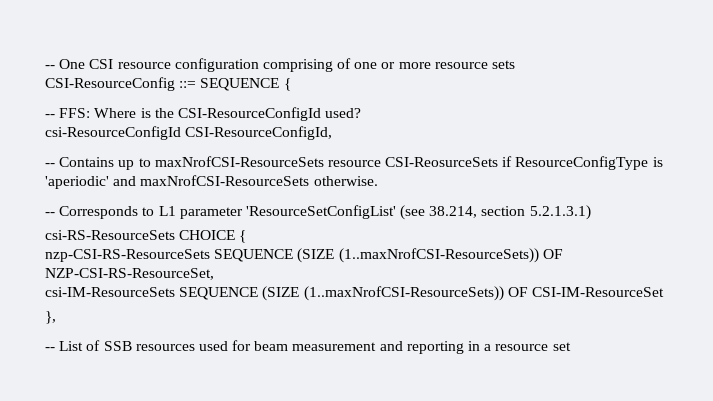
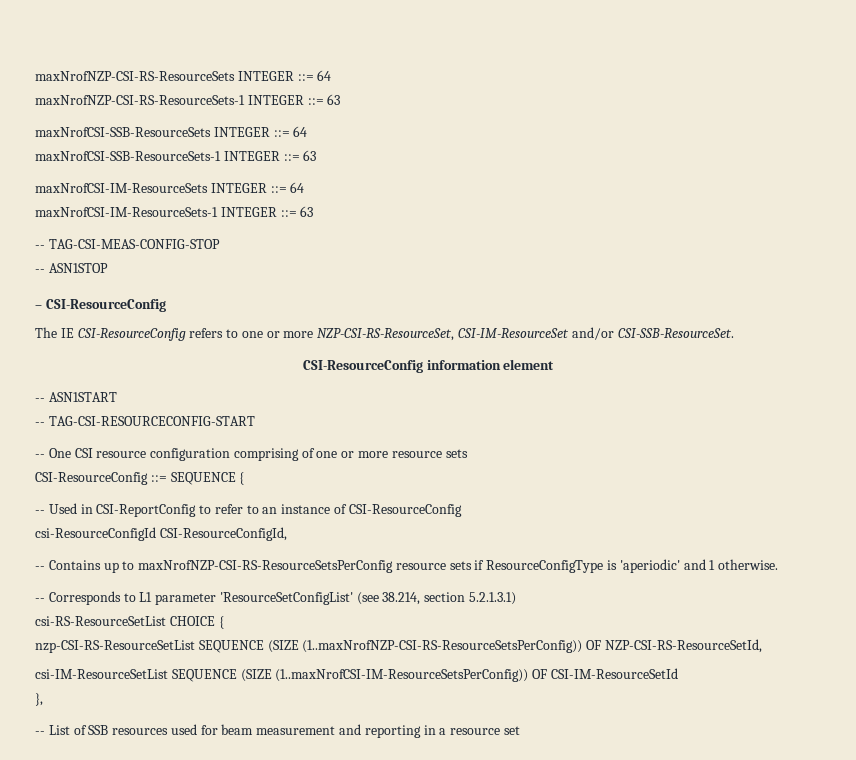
(45, 67) none -> [35,70,332,81] [35,94,341,105] [35,126,308,137] [35,150,317,161] [35,182,305,193] [35,206,314,217] [35,239,220,249] [35,263,108,273] [35,299,166,312] [35,327,734,341] [302,359,555,373] [35,392,117,402] [35,416,255,426] maxNrofNZP-CSI-RS-ResourceSets INTEGER ::= 64 // maxNrofNZP-CSI-RS-ResourceSets-1 INTEGER ::= 63 // maxNrofCSI-SSB-ResourceSets INTEGER ::= 64 // maxNrofCSI-SSB-ResourceSets-1 INTEGER ::= 63 // maxNrofCSI-IM-ResourceSets INTEGER ::= 64 // maxNrofCSI-IM-ResourceSets-1 INTEGER ::= 63 // -- TAG-CSI-MEAS-CONFIG-STOP // -- ASN1STOP // – CSI-ResourceConfig // The IE CSI-ResourceConfig refers to one or more NZP-CSI-RS-ResourceSet, CSI-IM-ResourceSet and/or CSI-SSB-ResourceSet. // CSI-ResourceConfig information element // -- ASN1START // -- TAG-CSI-RESOURCECONFIG-START //
[59,107,362,121] FFS: Where is the CSI-ResourceConfigId used? -> [48,503,462,517] Used in CSI-ReportConfig to refer to an instance of CSI-ResourceConfig
[154,156,499,167] maxNrofCSI-ResourceSets resource CSI-ReosurceSets -> [138,560,472,573] maxNrofNZP-CSI-RS-ResourceSetsPerConfig resource sets
[140,175,310,186] maxNrofCSI-ResourceSets -> [709,560,716,570] 1
[45,230,175,240] csi-RS-ResourceSets -> [35,616,166,626] csi-RS-ResourceSetList
[45,248,563,263] [45,268,214,280] [45,286,664,301] nzp-CSI-RS-ResourceSets SEQUENCE (SIZE (1..maxNrofCSI-ResourceSets)) OF NZP-CSI-RS-ResourceSet, // csi-IM-ResourceSets SEQUENCE (SIZE (1..maxNrofCSI-ResourceSets)) OF CSI-IM-ResourceSet -> [35,639,762,653] [35,668,678,682] nzp-CSI-RS-ResourceSetList SEQUENCE (SIZE (1..maxNrofNZP-CSI-RS-ResourceSetsPerConfig)) OF NZP-CSI-RS-ResourceSetId, // csi-IM-ResourceSetList SEQUENCE (SIZE (1..maxNrofCSI-IM-ResourceSetsPerConfig)) OF CSI-IM-ResourceSetId

